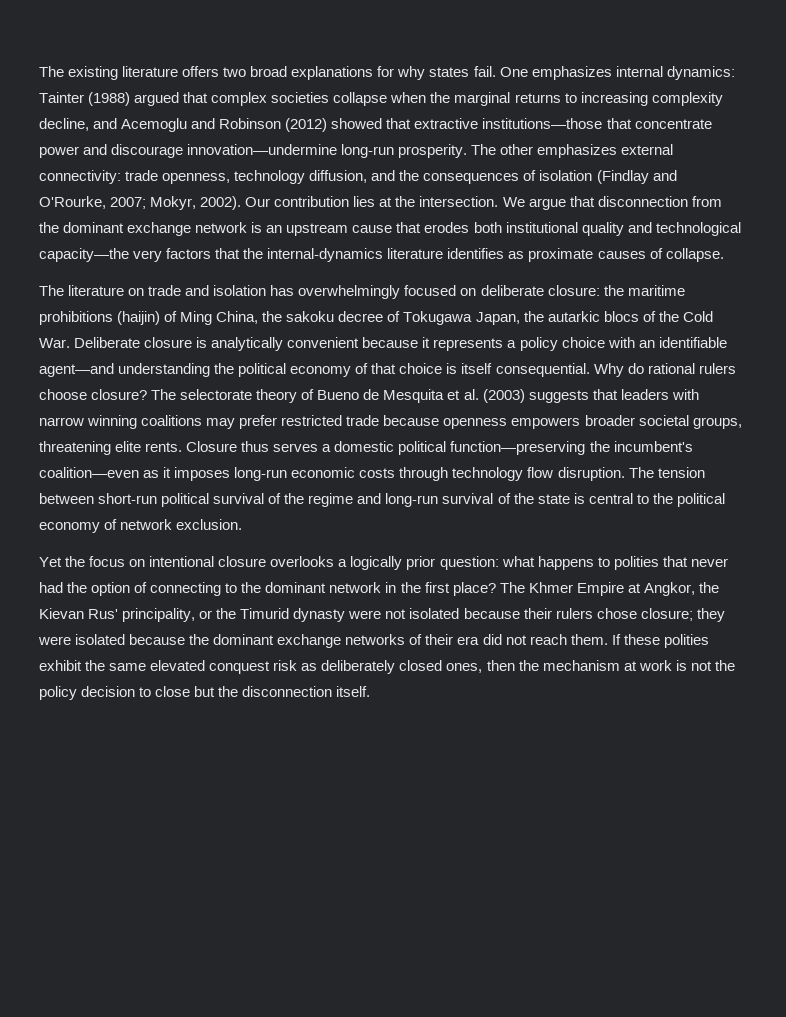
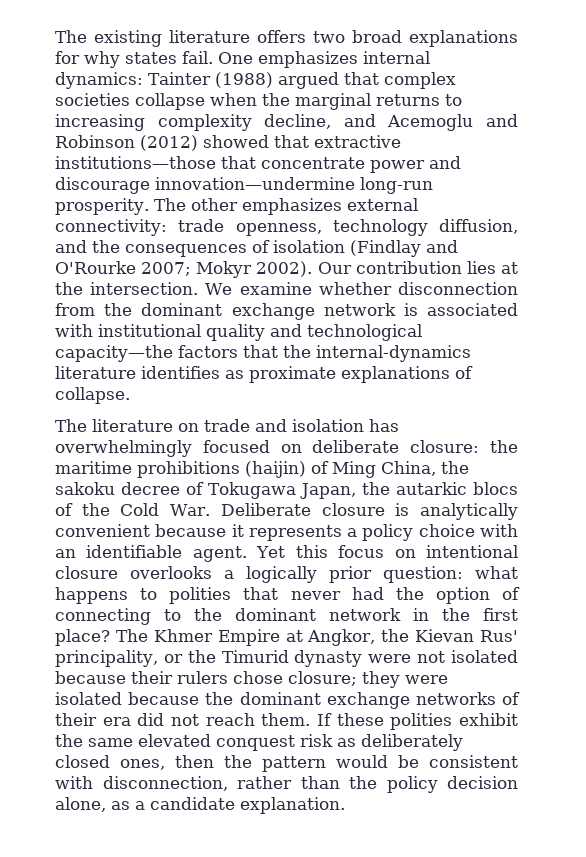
[39,196,197,210] O'Rourke, 2007; Mokyr, -> [55,261,253,278] O'Rourke 2007; Mokyr
[528,196,595,210] argue that -> [239,282,392,295] examine whether
[266,222,502,236] an upstream cause that erodes both -> [427,303,518,316] [55,324,93,337] associated with
[133,250,163,262] very -> (173, 353) none
[597,251,646,259] causes -> [341,366,450,383] explanations
[39,363,736,377] [39,389,699,403] [39,415,742,429] [39,441,693,455] [39,467,705,481] [39,493,725,507] [39,519,243,533] [39,556,86,567] agent—and understanding the political economy of that choice is itself consequential. Why do rational rulers choose closure? The selectorate theory of Bueno de Mesquita et al. (2003) suggests that leaders with narrow winning coalitions may prefer restricted trade because openness empowers broader societal groups, threatening elite rents. Closure thus serves a domestic political function—preserving the incumbent's coalition—even as it imposes long-run economic costs through technology flow disruption. The tension between short-run political survival of the regime and long-run survival of the state is central to the political economy of network exclusion. // Yet the -> [192,545,328,562] agent. Yet this
[542,660,735,671] [39,686,371,700] mechanism at work is not the policy decision to close but the disconnection itself. -> [262,755,518,772] [55,776,518,793] [55,797,345,814] pattern would be consistent with disconnection, rather than the policy decision alone, as a candidate explanation.

